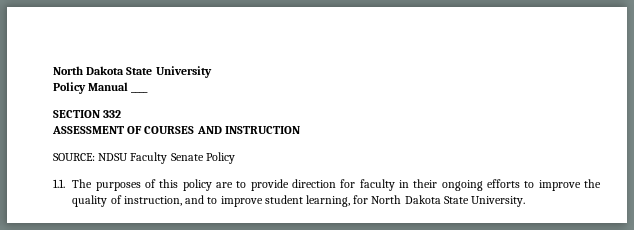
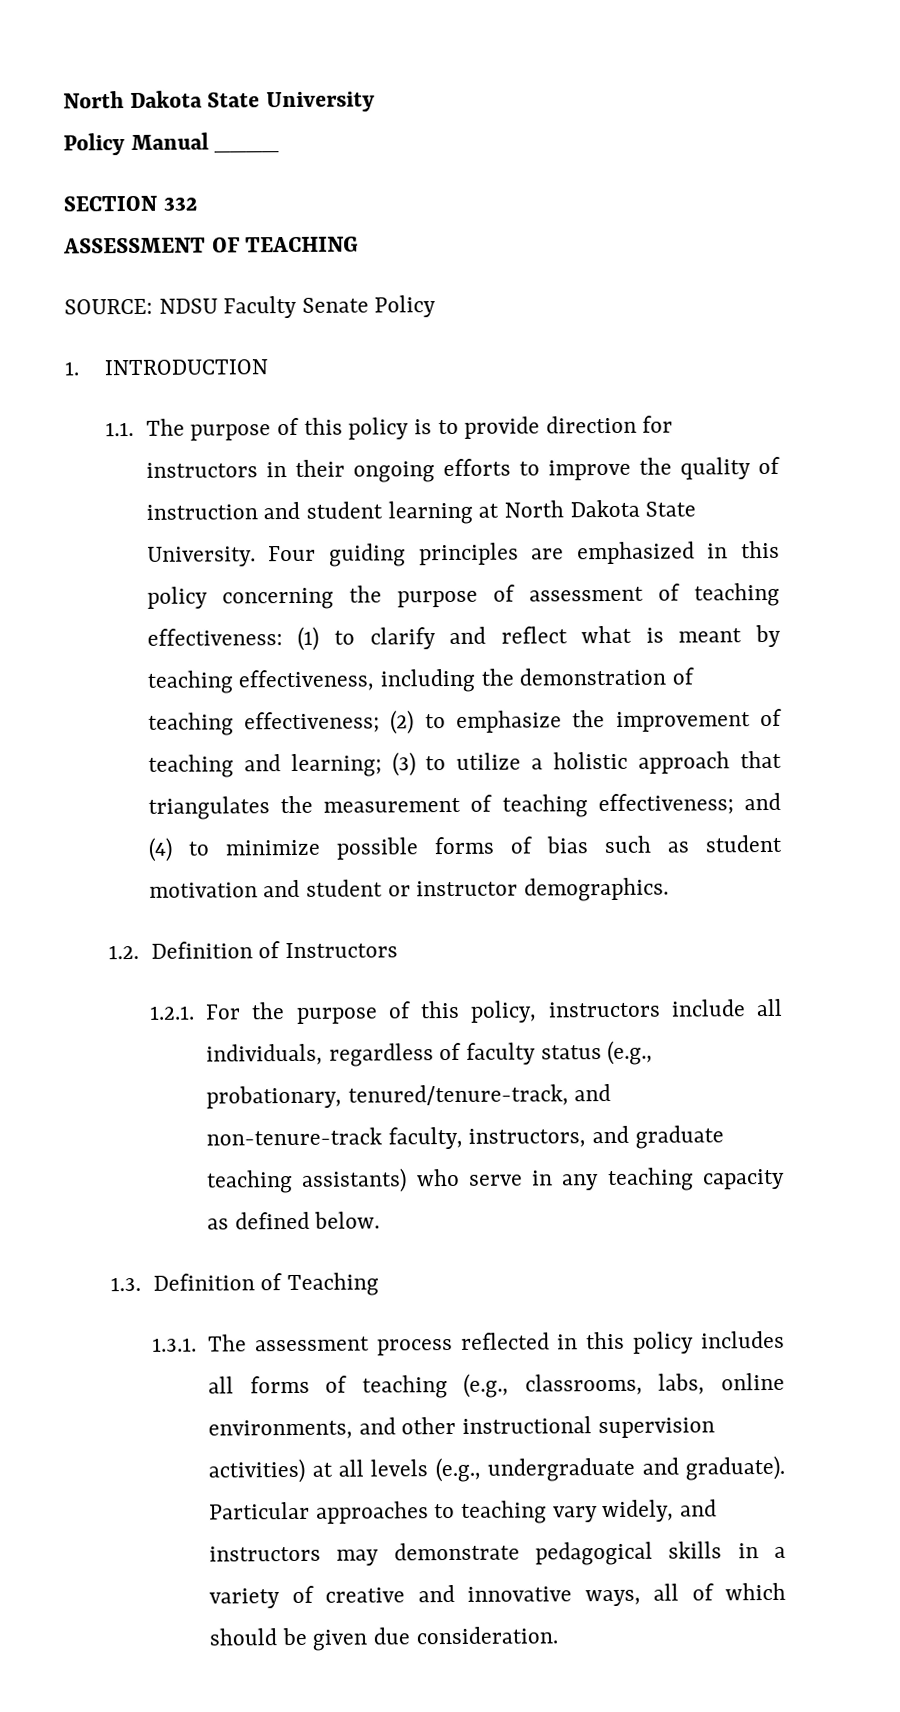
[144,126,300,134] COURSES AND INSTRUCTION -> [245,236,360,253] TEACHING
[53,179,141,191] 1.1. The purposes -> [64,359,269,376] [105,418,272,441] 1. INTRODUCTION // 1.1. The purpose
[215,182,233,188] are -> [413,419,432,435] is
[359,179,395,191] faculty -> [145,462,258,478] instructors
[123,195,526,207] instruction, and to improve student learning, for North Dakota State University. -> [145,499,697,525] [146,540,780,567] [146,582,781,610] [146,624,781,651] [146,667,694,694] [147,708,782,736] [147,750,782,778] [147,792,781,820] [147,834,782,862] [148,877,669,902] [108,941,398,960] [148,998,784,1024] [206,1040,654,1067] [206,1083,612,1109] [206,1125,724,1150] [206,1167,786,1194] [207,1211,381,1230] [110,1272,379,1297] [151,1330,785,1356] [208,1372,785,1399] [208,1416,715,1440] [208,1455,785,1484] [209,1499,717,1524] [209,1541,786,1566] [209,1582,787,1609] [209,1626,558,1651] instruction and student learning at North Dakota State University. Four guiding principles are emphasized in this policy concerning the purpose of assessment of teaching effectiveness: (1) to clarify and reflect what is meant by teaching effectiveness, including the demonstration of teaching effectiveness; (2) to emphasize the improvement of teaching and learning; (3) to utilize a holistic approach that triangulates the measurement of teaching effectiveness; and (4) to minimize possible forms of bias such as student motivation and student or instructor demographics. // 1.2. Definition of Instructors // 1.2.1. For the purpose of this policy, instructors include all individuals, regardless of faculty status (e.g., probationary, tenured/tenure-track, and non-tenure-track faculty, instructors, and graduate teaching assistants) who serve in any teaching capacity as defined below. // 1.3. Definition of Teaching // 1.3.1. The assessment process reflected in this policy includes all forms of teaching (e.g., classrooms, labs, online environments, and other instructional supervision activities) at all levels (e.g., undergraduate and graduate). Particular approaches to teaching vary widely, and instructors may demonstrate pedagogical skills in a variety of creative and innovative ways, all of which should be given due consideration.

